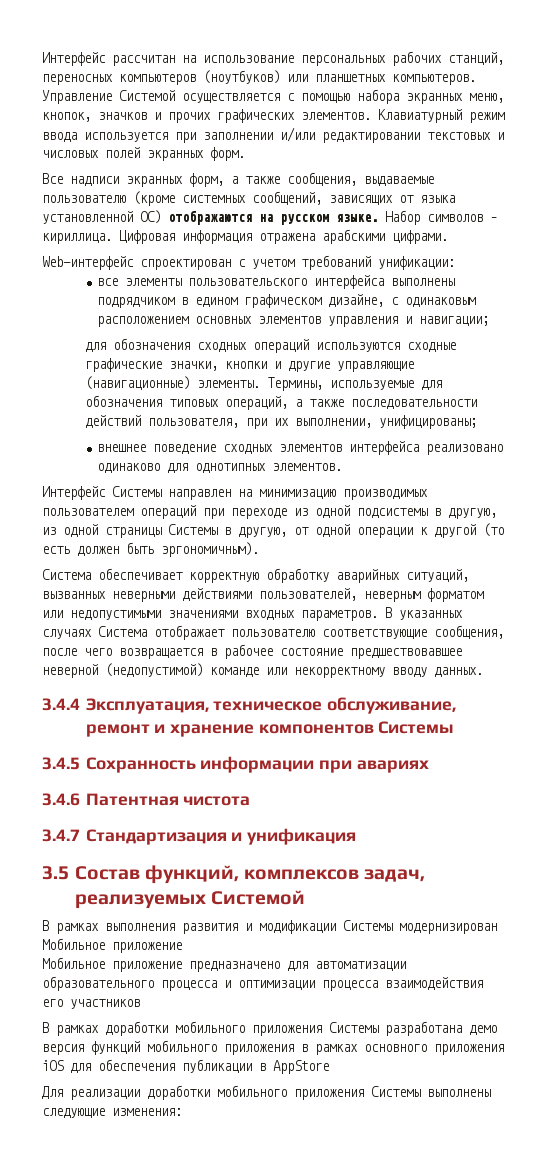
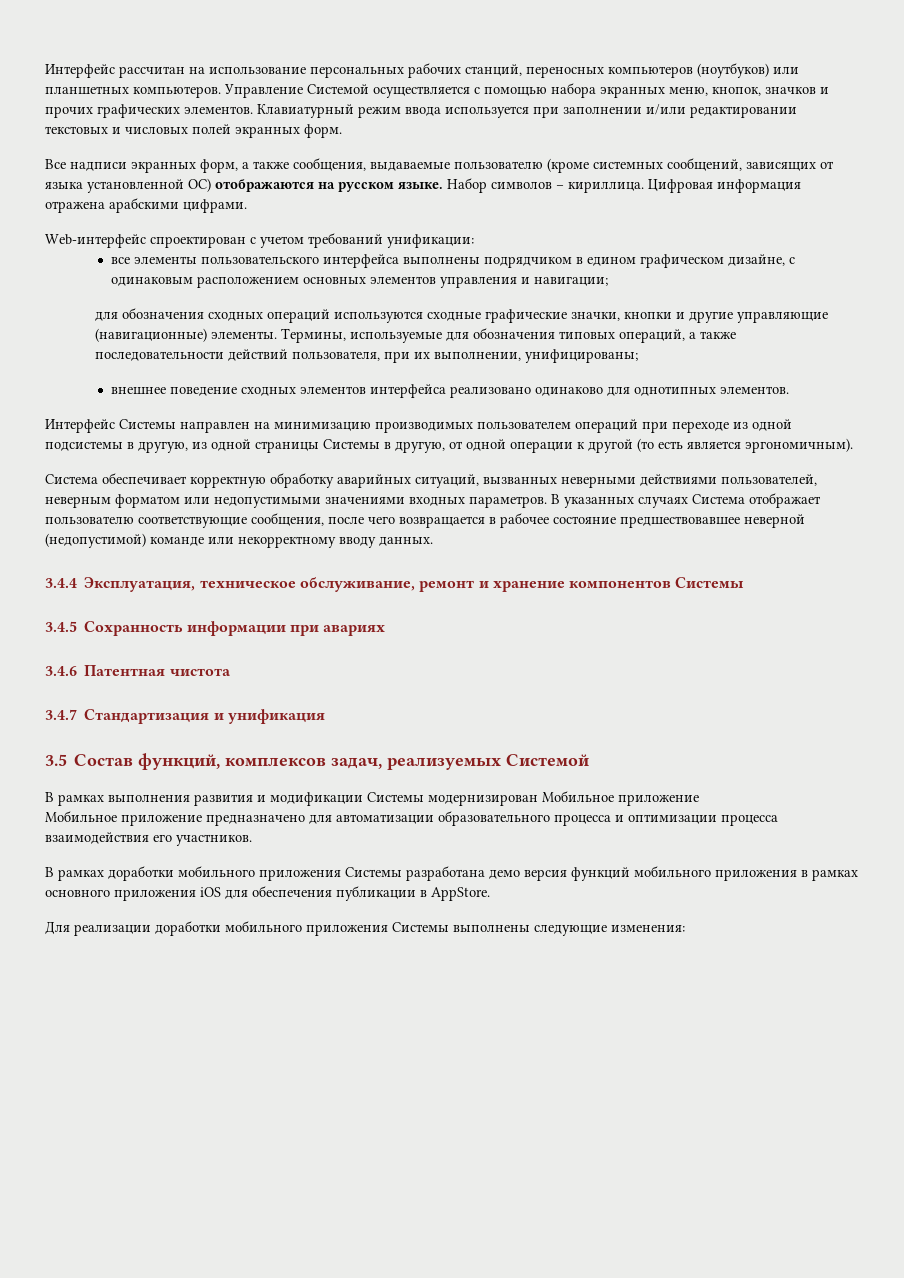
[77,542,154,556] должен быть -> [687,441,741,449] является
[70,999,140,1009] участников -> [176,834,252,846] участников.
[273,1060,329,1074] AppStore -> [431,887,490,901] AppStore.

